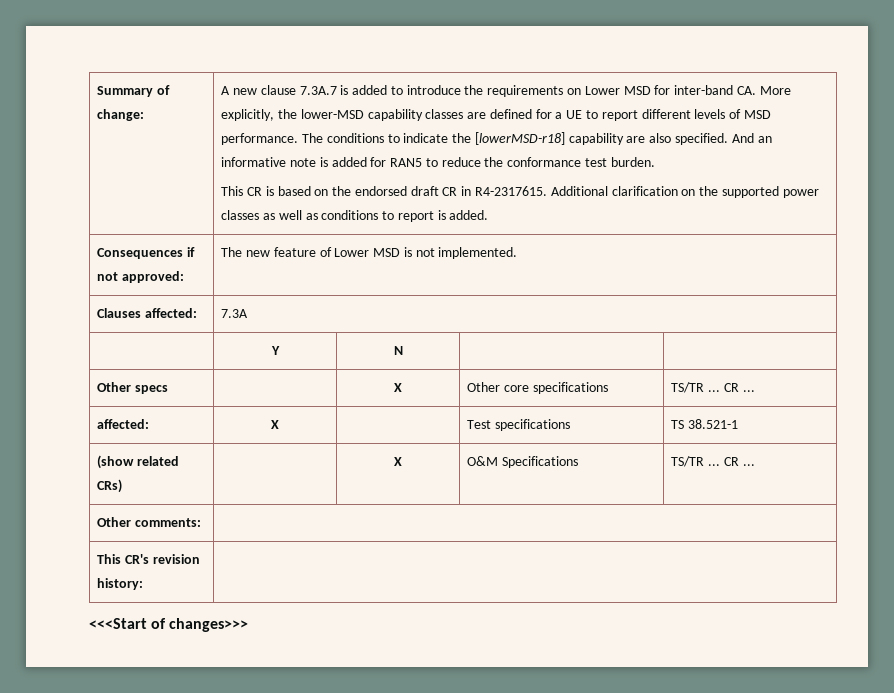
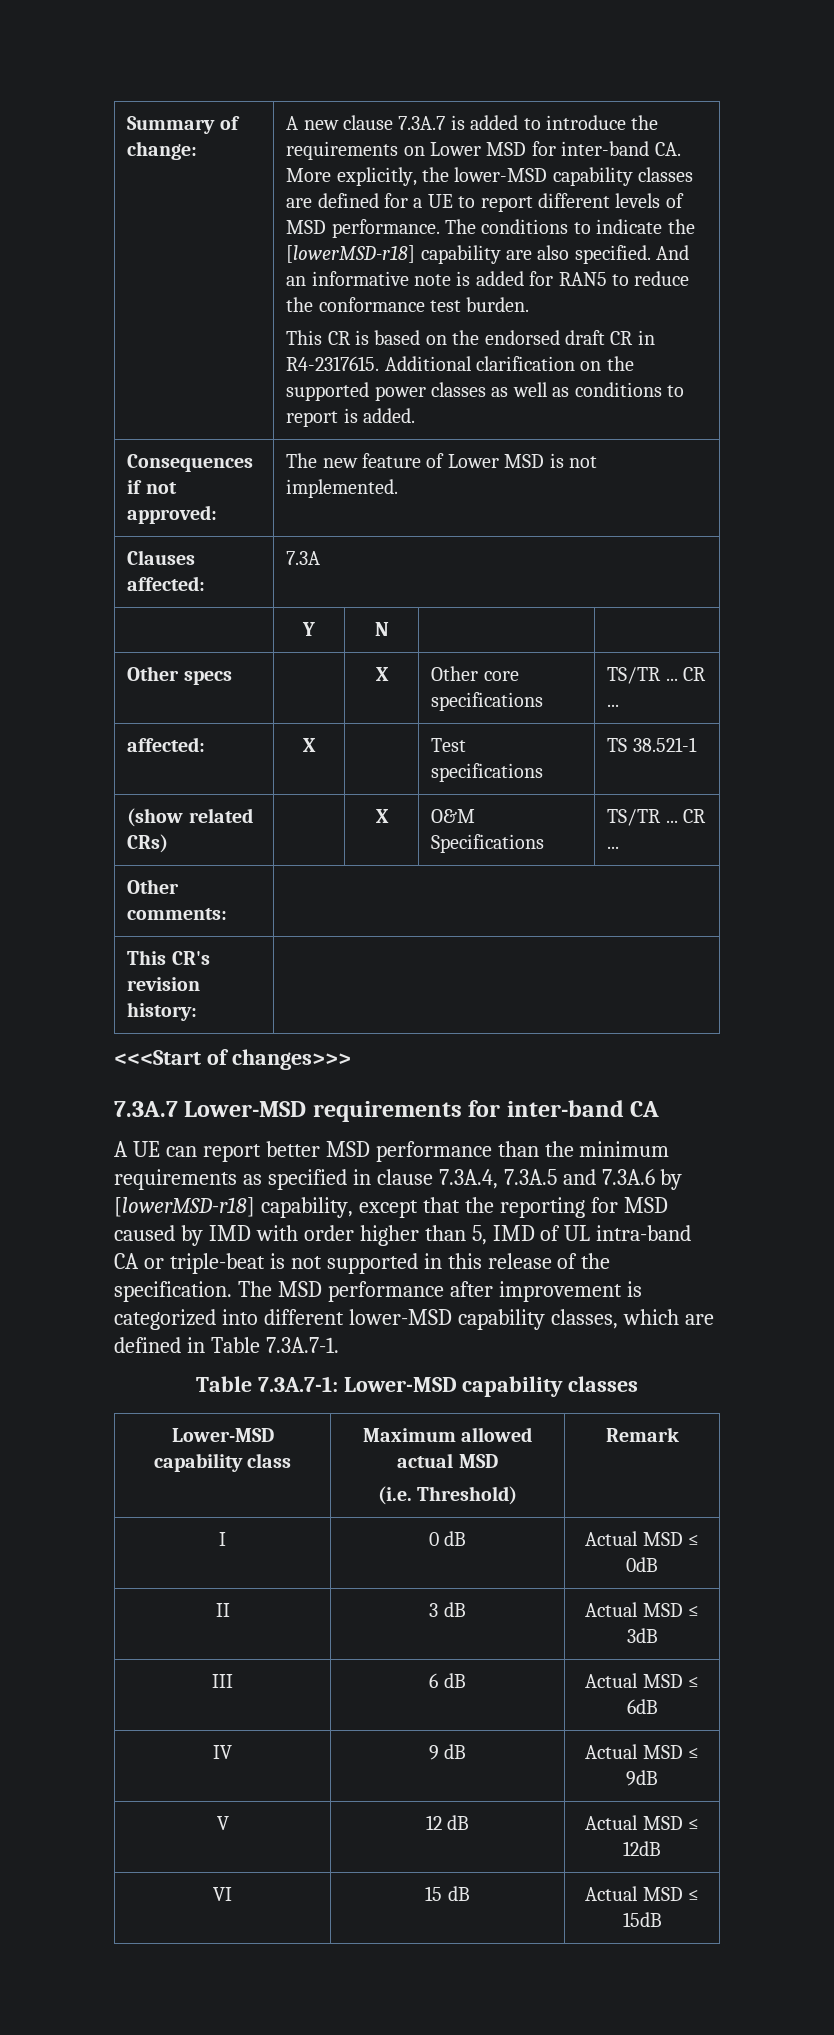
(249, 625) none -> [114,1100,660,1122] [114,1141,670,1162] [114,1169,683,1190] [114,1197,668,1218] [114,1225,692,1246] [114,1253,611,1274] [114,1281,642,1302] [114,1309,714,1330] [114,1337,339,1353] [195,1376,639,1397] [171,1428,274,1442] [153,1453,292,1472] [362,1427,533,1442] [397,1453,498,1468] [377,1486,518,1505] [605,1427,679,1442] [219,1532,226,1546] [428,1531,467,1546] [585,1531,699,1546] [626,1557,658,1572] [215,1603,230,1617] [429,1602,466,1617] [585,1602,699,1617] [626,1628,658,1643] [212,1674,233,1688] [429,1673,466,1688] [585,1673,699,1688] [626,1699,658,1714] [213,1745,232,1759] [428,1744,467,1760] [585,1744,699,1759] [626,1770,658,1786] [216,1816,229,1830] [425,1815,470,1830] [585,1815,699,1830] [623,1841,661,1856] [213,1887,232,1901] [425,1886,470,1901] [585,1886,699,1901] [622,1912,662,1927] // 7.3A.7 Lower-MSD requirements for inter-band CA // A UE can report better MSD performance than the minimum requirements as specified in clause 7.3A.4, 7.3A.5 and 7.3A.6 by [lowerMSD-r18] capability, except that the reporting for MSD caused by IMD with order higher than 5, IMD of UL intra-band CA or triple-beat is not supported in this release of the specification. The MSD performance after improvement is categorized into different lower-MSD capability classes, which are defined in Table 7.3A.7-1. // Table 7.3A.7-1: Lower-MSD capability classes // Lower-MSD capability class | Maximum allowed actual MSD // (i.e. Threshold) | Remark // I | 0 dB | Actual MSD ≤ 0dB // II | 3 dB | Actual MSD ≤ 3dB // III | 6 dB | Actual MSD ≤ 6dB // IV | 9 dB | Actual MSD ≤ 9dB // V | 12 dB | Actual MSD ≤ 12dB // VI | 15 dB | Actual MSD ≤ 15dB

